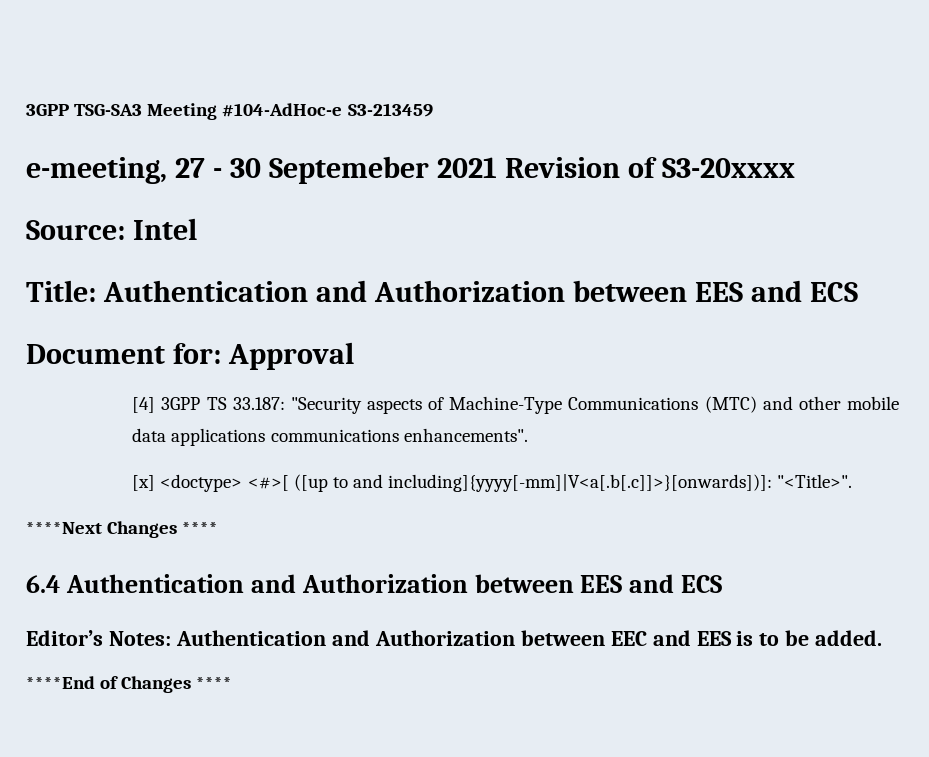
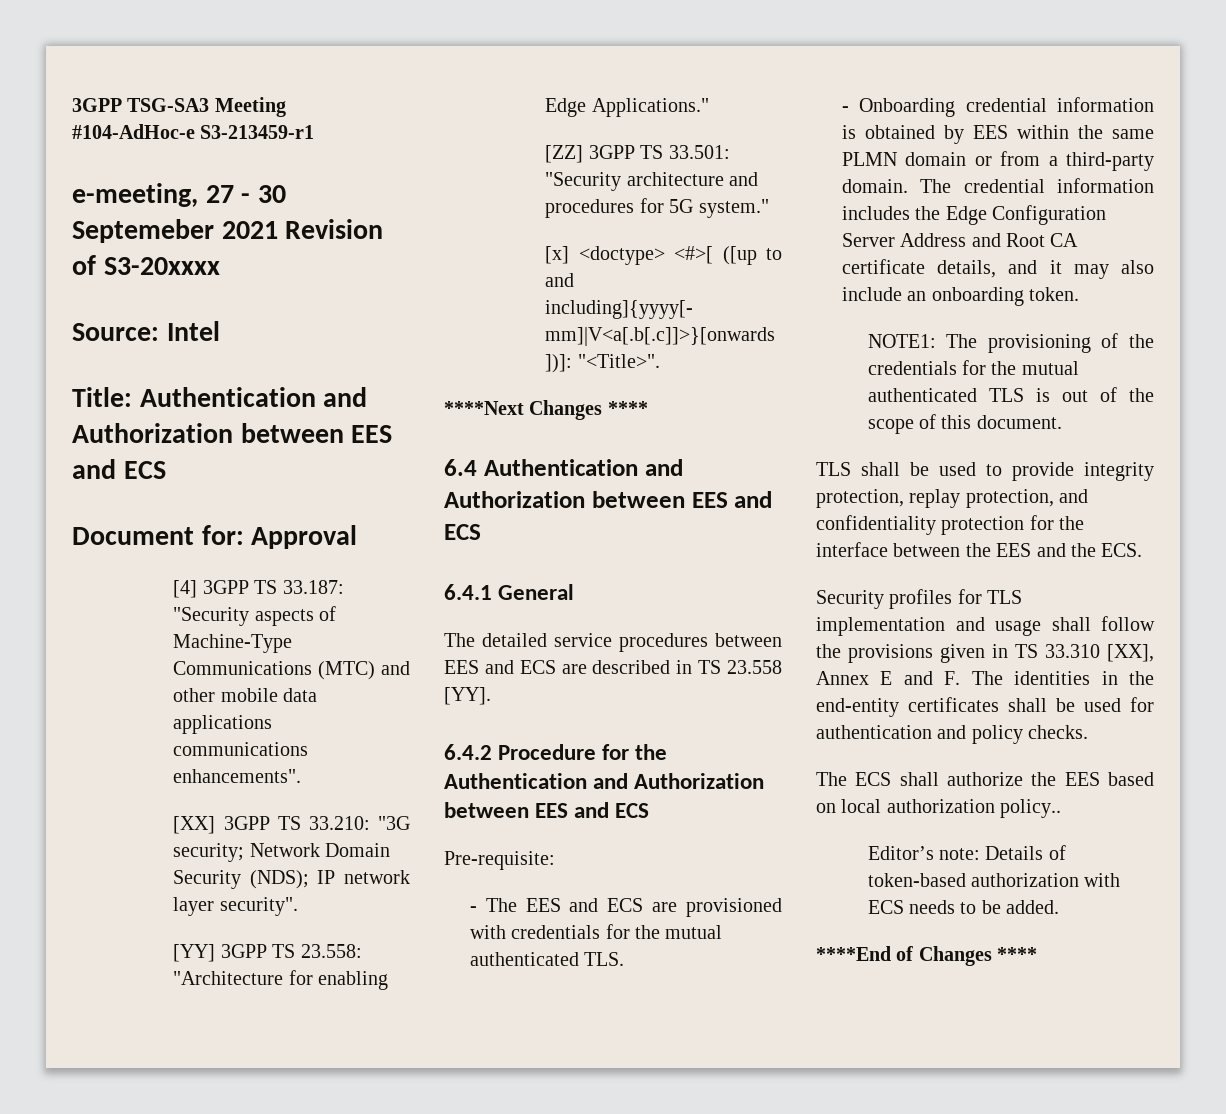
[347,103,433,117] S3-213459 -> [200,125,315,139] S3-213459-r1
(528, 435) none -> [173,816,411,834] [173,843,391,862] [173,870,410,889] [173,897,298,916] [173,944,362,962] [173,970,389,990] [545,98,709,117] [545,145,730,163] [545,172,759,191] [545,198,769,218] // [XX] 3GPP TS 33.210: "3G security; Network Domain Security (NDS); IP network layer security". // [YY] 3GPP TS 23.558: "Architecture for enabling Edge Applications." // [ZZ] 3GPP TS 33.501: "Security architecture and procedures for 5G system."
[26,630,754,646] Editor’s Notes: Authentication and Authorization between EEC and EES is -> [444,584,575,600] [444,633,782,652] [444,660,782,674] [444,687,491,705] [444,744,668,760] [444,773,765,789] [444,802,650,818] [444,851,555,870] [469,898,782,917] [469,924,723,939] [469,952,625,966] [841,97,1154,117] [841,125,1154,144] [841,151,1154,171] [841,178,1154,193] [841,205,1106,225] [841,233,1079,247] [841,259,1154,279] [841,287,1079,306] [867,333,1154,353] [867,360,1079,375] [867,387,1154,402] [867,414,1062,434] [816,462,1154,481] [816,489,1089,508] [816,515,1085,535] [816,542,1143,557] [816,589,1023,609] [816,616,1155,636] [816,644,1154,663] [816,671,1154,685] [816,697,1154,717] [816,725,1089,744] [816,772,1154,786] [816,799,1062,818] [867,845,1066,860] [867,873,1121,887] [867,900,955,914] 6.4.1 General // The detailed service procedures between EES and ECS are described in TS 23.558 [YY]. // 6.4.2 Procedure for the Authentication and Authorization between EES and ECS // Pre-requisite: // - The EES and ECS are provisioned with credentials for the mutual authenticated TLS. // - Onboarding credential information is obtained by EES within the same PLMN domain or from a third-party domain. The credential information includes the Edge Configuration Server Address and Root CA certificate details, and it may also include an onboarding token. // NOTE1: The provisioning of the credentials for the mutual authenticated TLS is out of the scope of this document. // TLS shall be used to provide integrity protection, replay protection, and confidentiality protection for the interface between the EES and the ECS. // Security profiles for TLS implementation and usage shall follow the provisions given in TS 33.310 [XX], Annex E and F. The identities in the end-entity certificates shall be used for authentication and policy checks. // The ECS shall authorize the EES based on local authorization policy.. // Editor’s note: Details of token-based authorization with ECS needs

